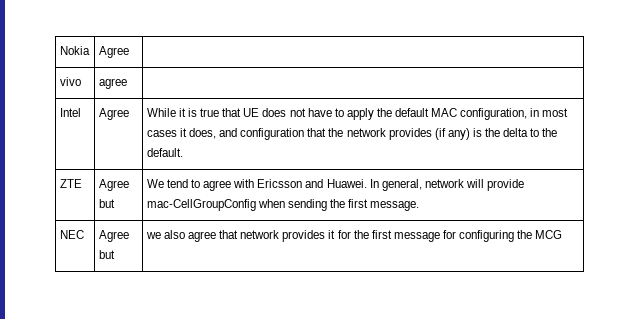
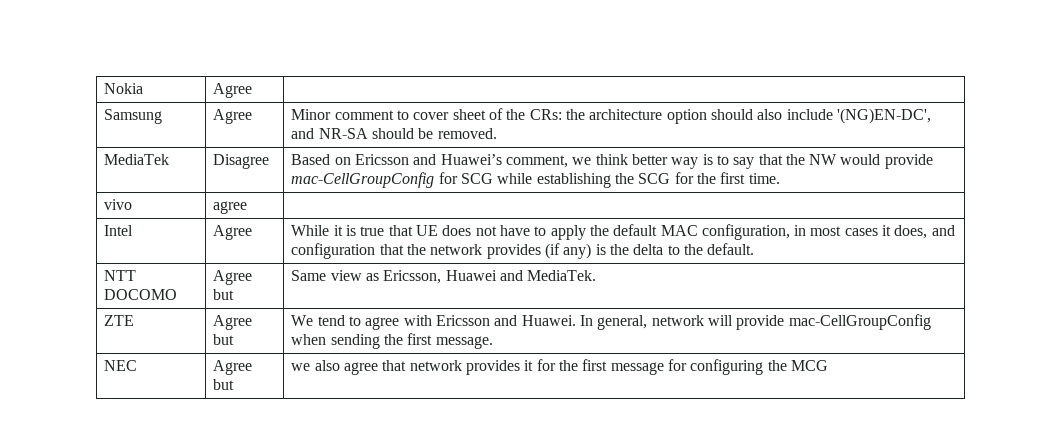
(129, 52) none -> [104,109,163,124] [213,109,253,124] [291,108,931,124] [291,128,497,139] [104,154,170,165] [213,154,270,169] [291,154,933,169] [291,172,780,188] // Samsung | Agree | Minor comment to cover sheet of the CRs: the architecture option should also include '(NG)EN-DC', and NR-SA should be removed. // MediaTek | Disagree | Based on Ericsson and Huawei’s comment, we think better way is to say that the NW would provide mac-CellGroupConfig for SCG while establishing the SCG for the first time.
(183, 152) none -> [104,270,137,281] [104,289,178,300] [213,270,253,285] [213,289,235,300] [291,270,597,284] // NTT DOCOMO | Agree but | Same view as Ericsson, Huawei and MediaTek.

